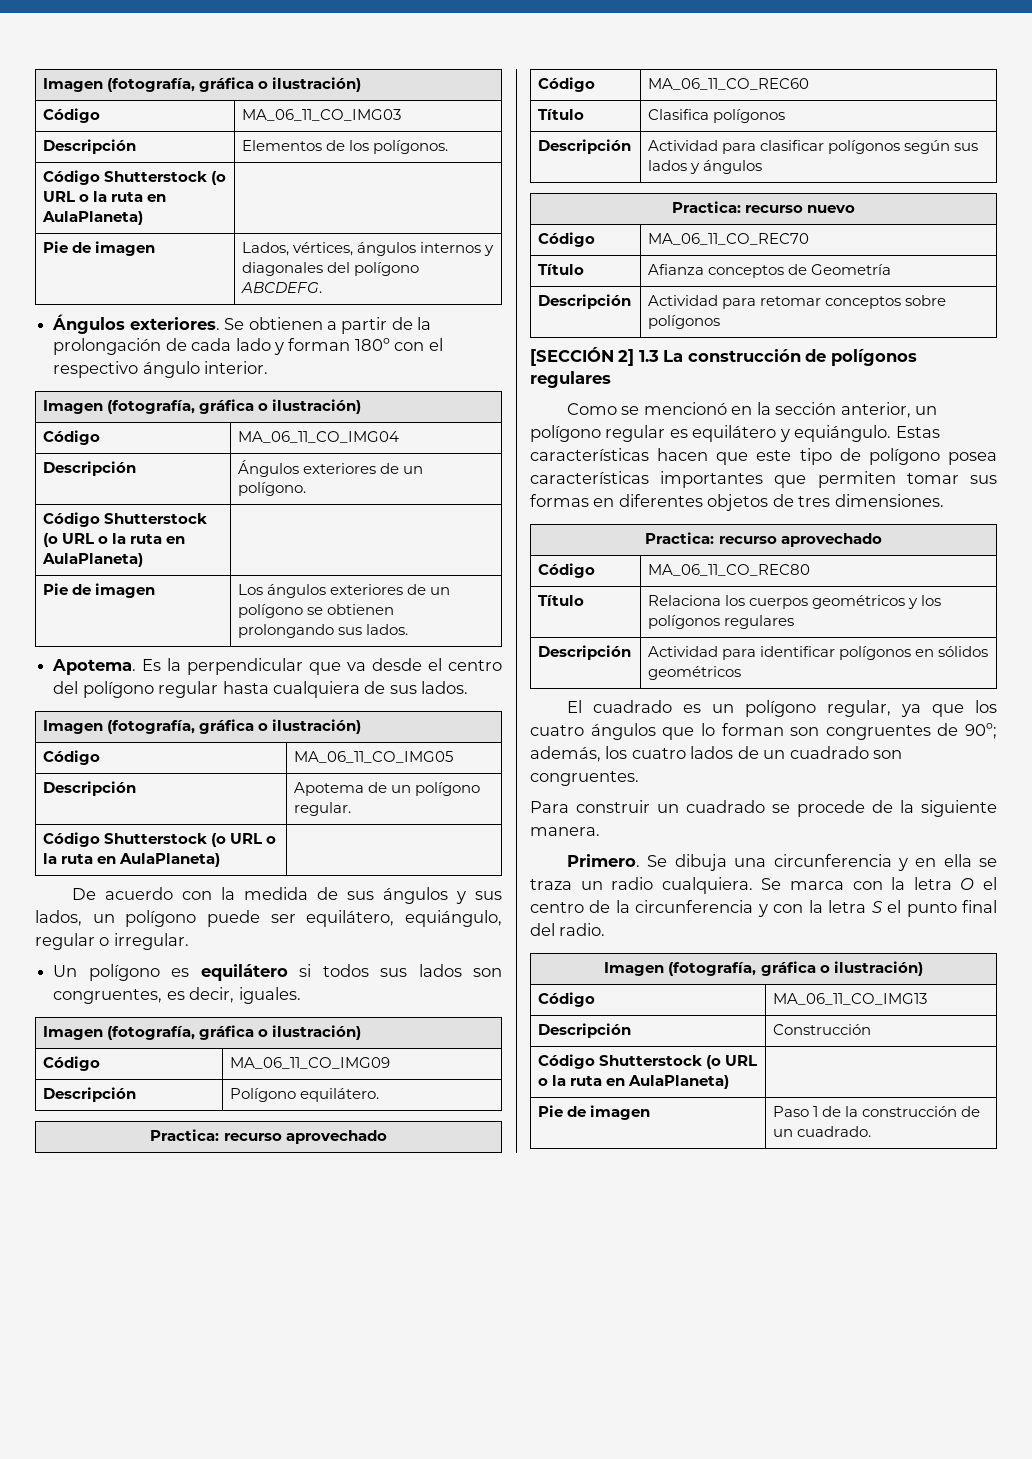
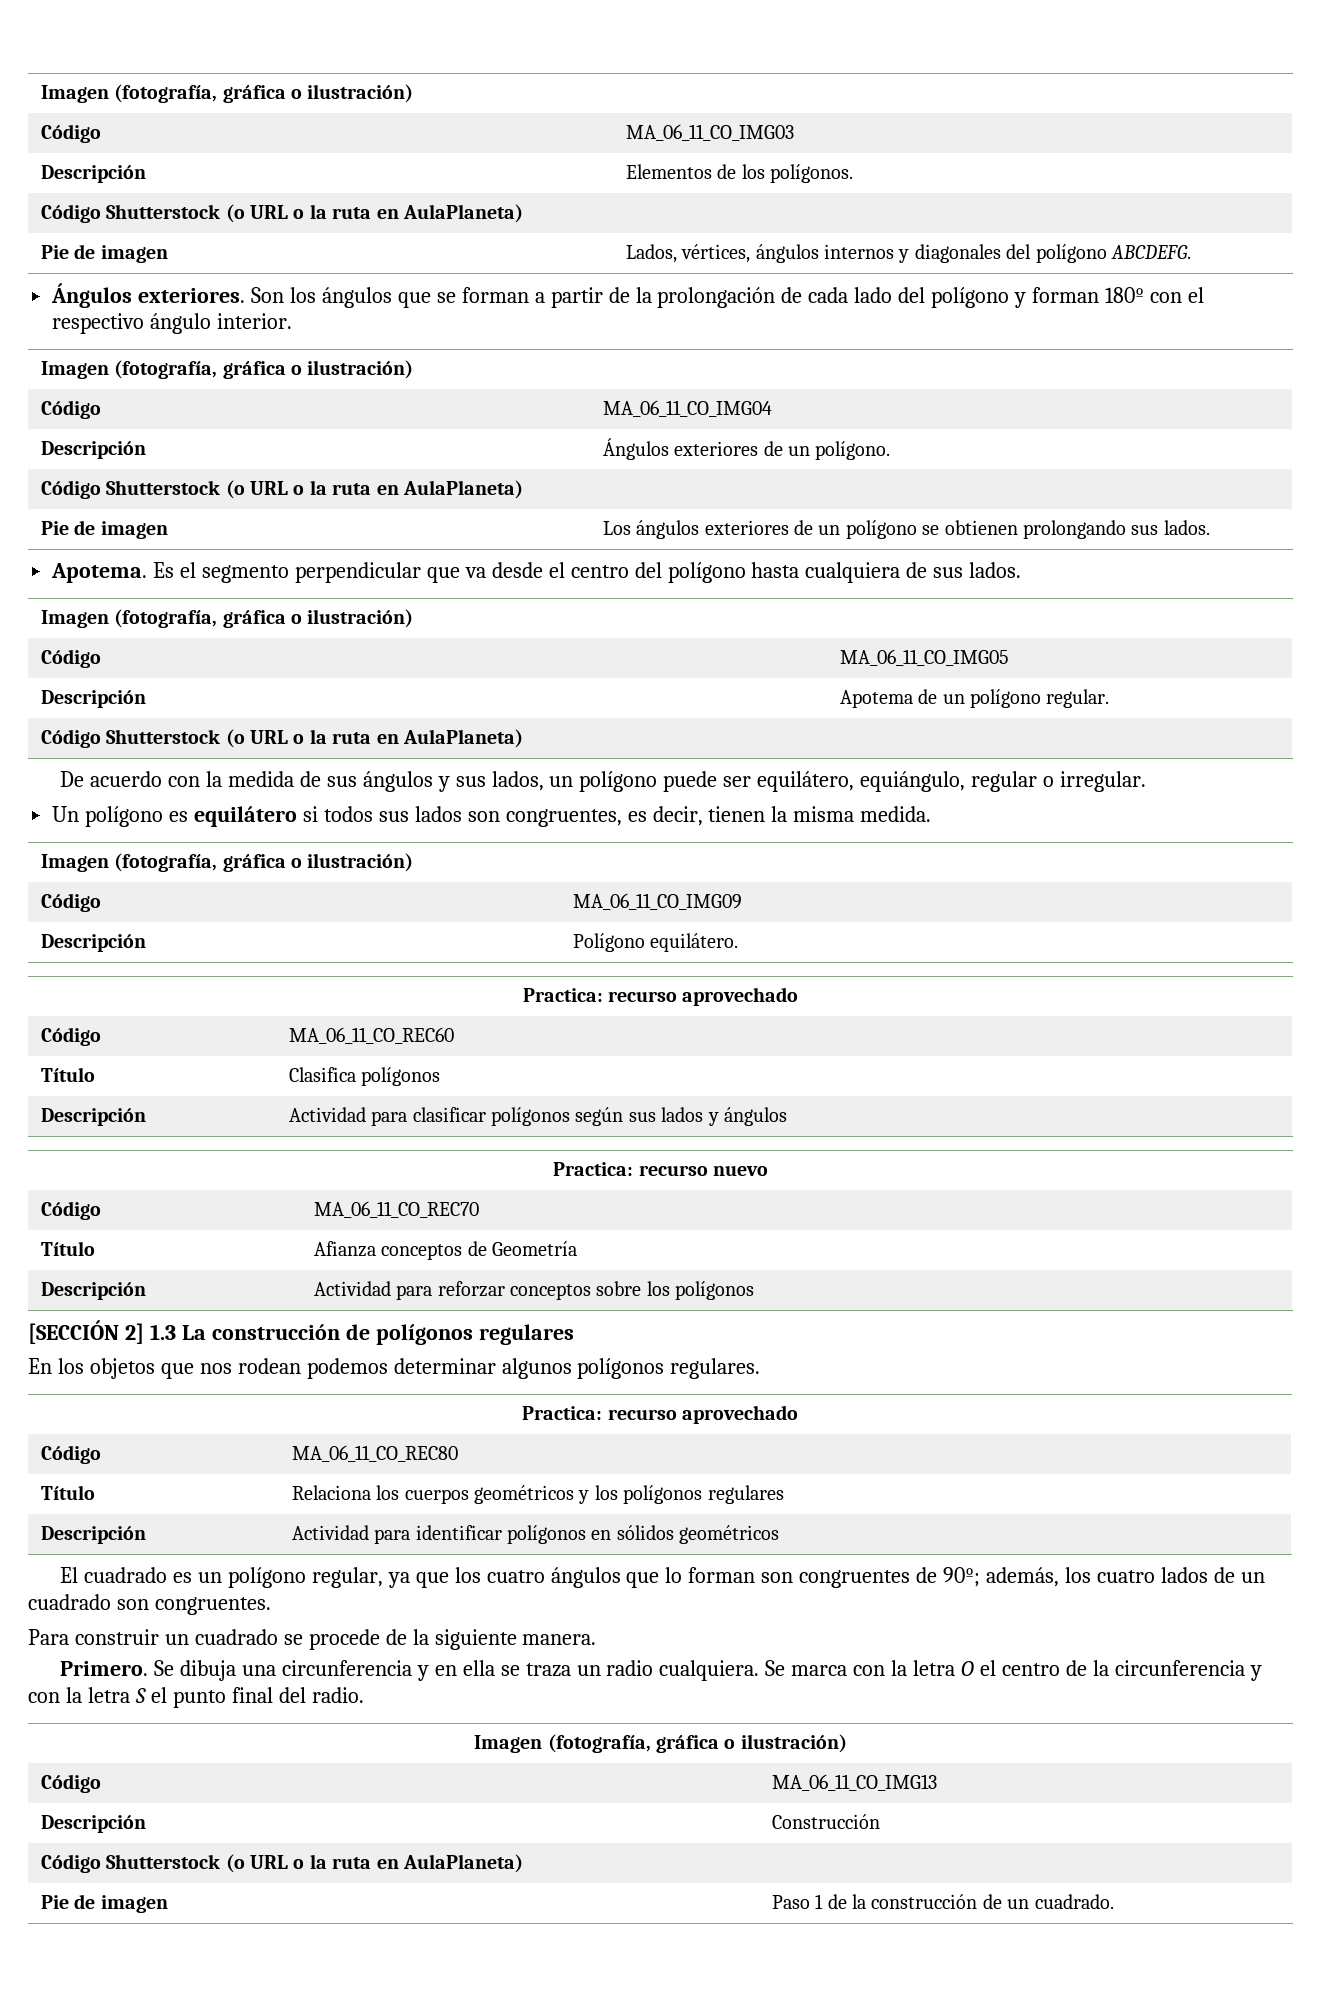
[224,317,323,330] Se obtienen -> [251,287,529,308] Son los ángulos que se forman
(271, 344) none -> [898,287,1010,308] del polígono
[167,658,182,671] la -> [180,562,290,583] el segmento
[158,681,219,698] regular -> (746, 572) none
[238,987,301,1004] iguales. -> [708,806,932,822] tienen la misma medida.
[760,296,822,306] retomar -> [437,1281,505,1297] reforzar
(947, 300) none -> [646,1281,670,1296] los
[567,402,938,418] [530,425,940,442] [530,448,998,465] [530,471,997,488] [530,494,944,511] Como se mencionó en la sección anterior, un polígono regular es equilátero y equiángulo. Estas características hacen que este tipo de polígono posea características importantes que permiten tomar sus formas en diferentes objetos de tres dimensiones. -> [28,1358,761,1379] En los objetos que nos rodean podemos determinar algunos polígonos regulares.

